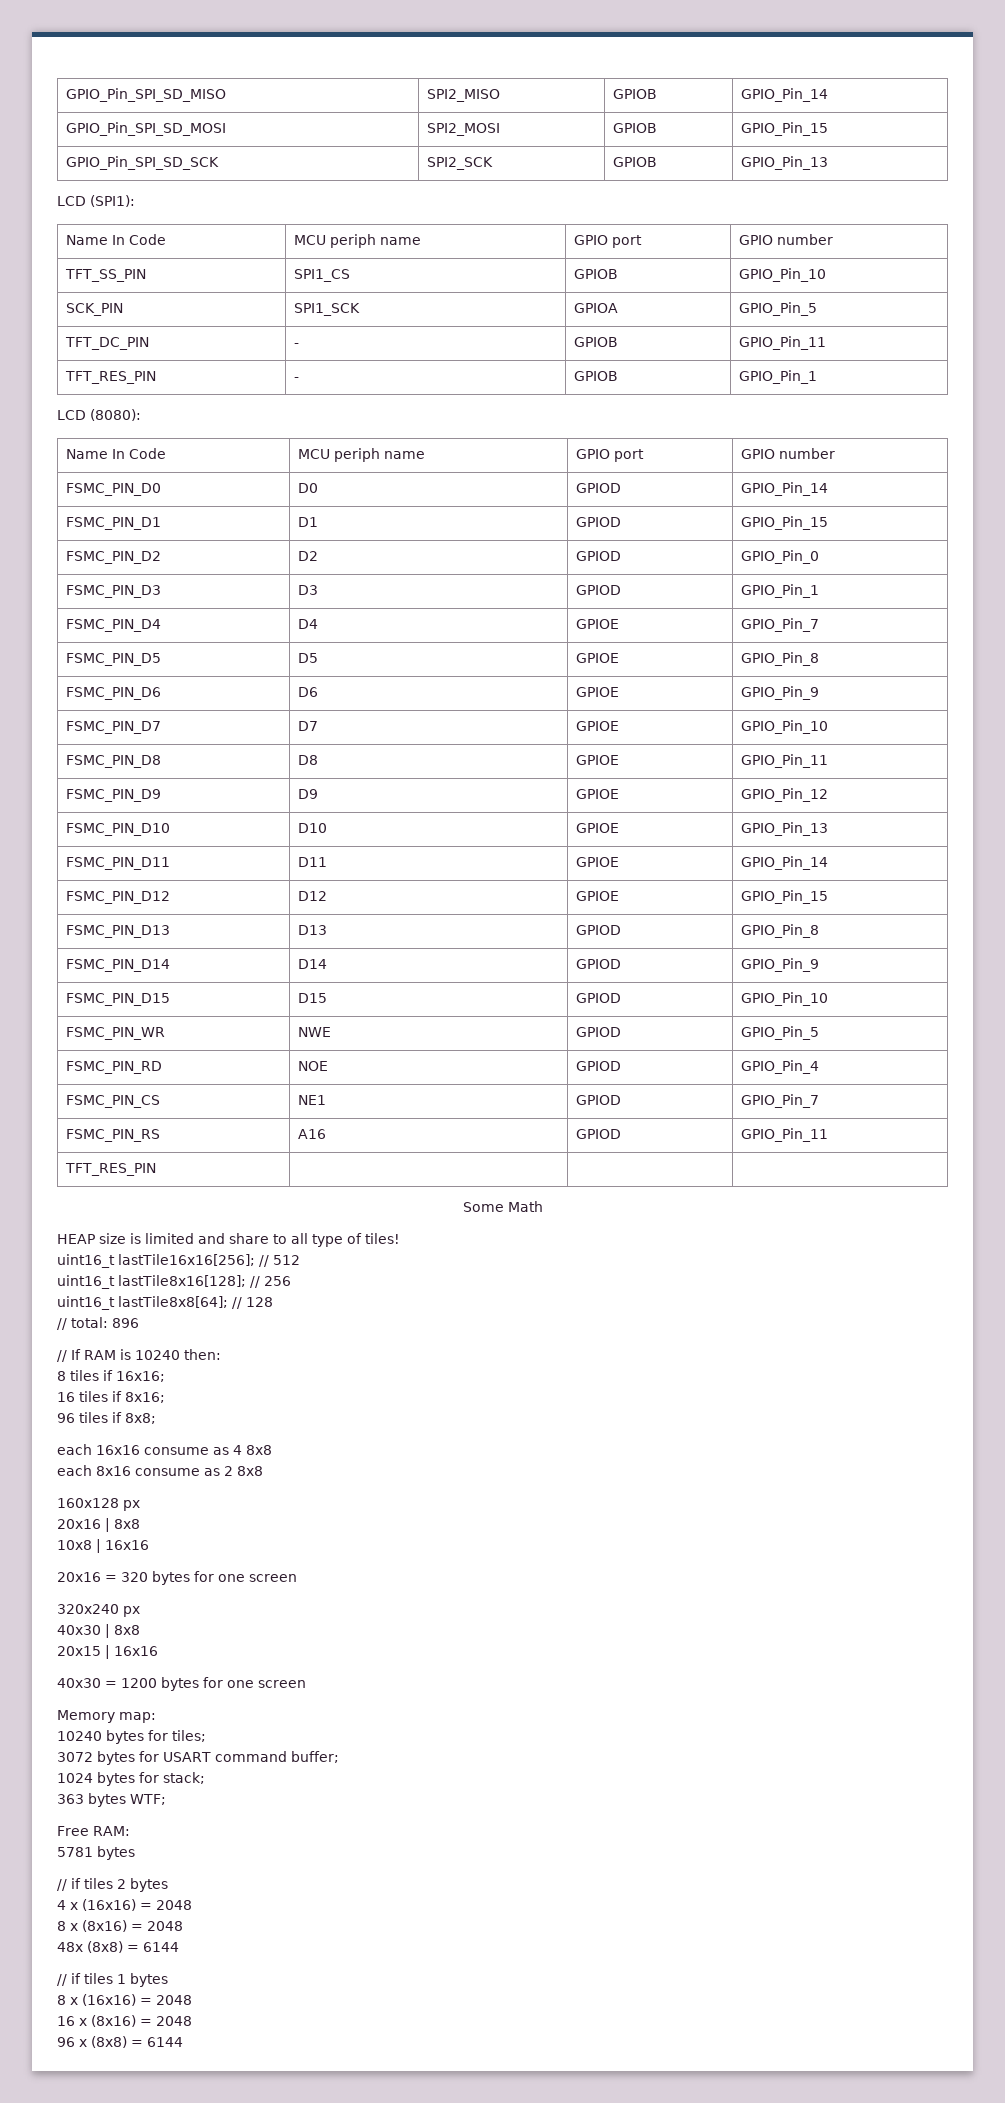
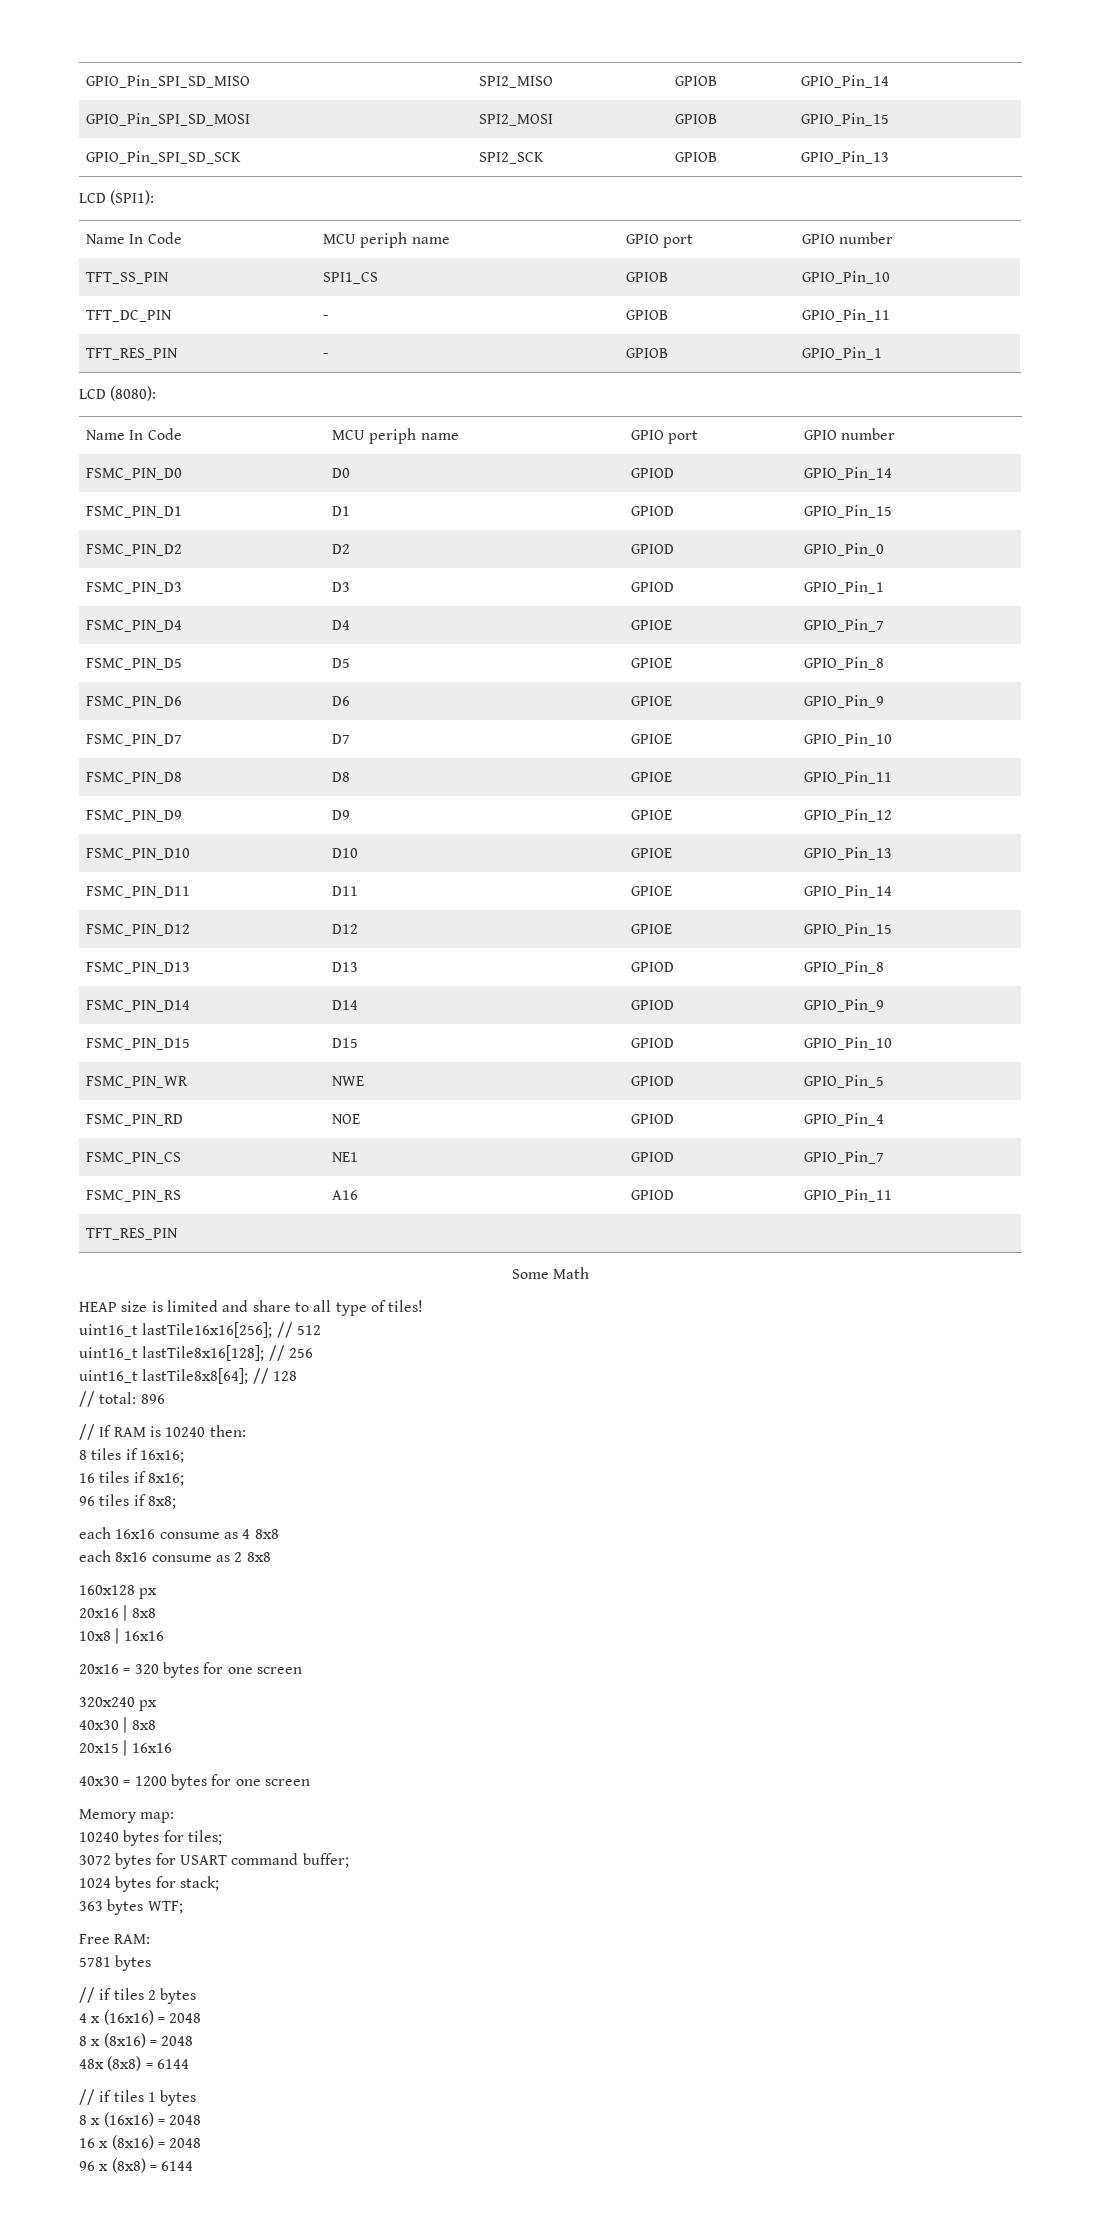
[66,303,124,316] [294,303,361,316] [574,303,619,313] [739,302,818,316] // SCK_PIN | SPI1_SCK | GPIOA | GPIO_Pin_5 -> (891, 277) none

